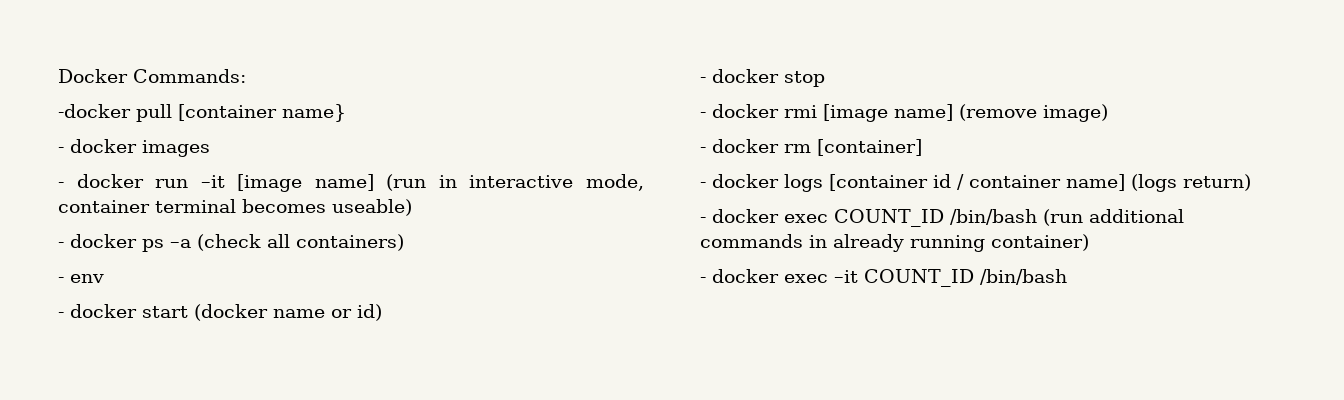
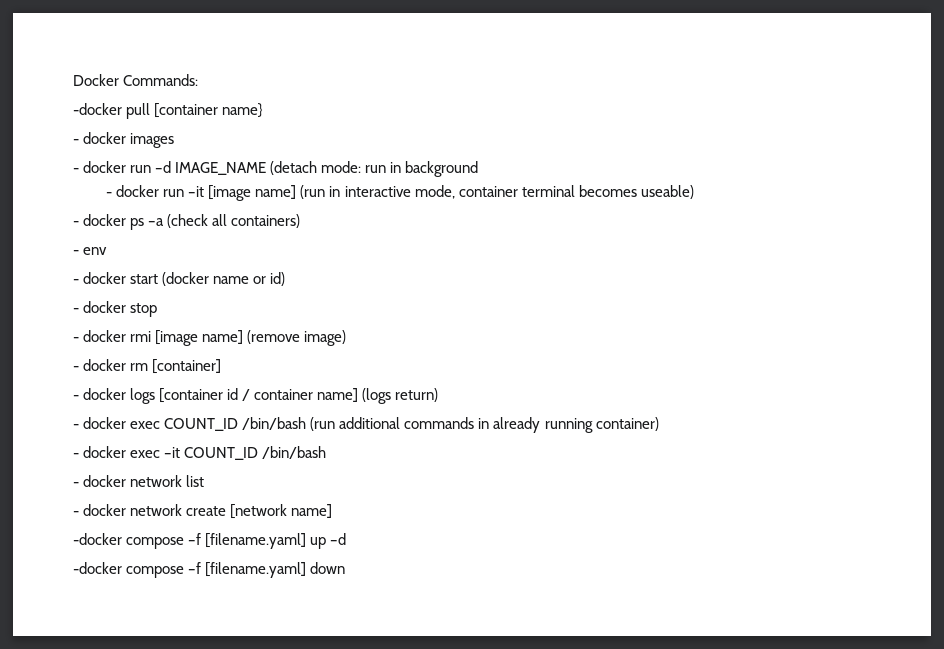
(210, 148) none -> [73,161,479,177] // - docker run –d IMAGE_NAME (detach mode: run in background
(1067, 277) none -> [73,475,205,487] [73,504,333,519] [73,533,347,549] [73,562,346,578] // - docker network list // - docker network create [network name] // -docker compose –f [filename.yaml] up –d // -docker compose –f [filename.yaml] down

